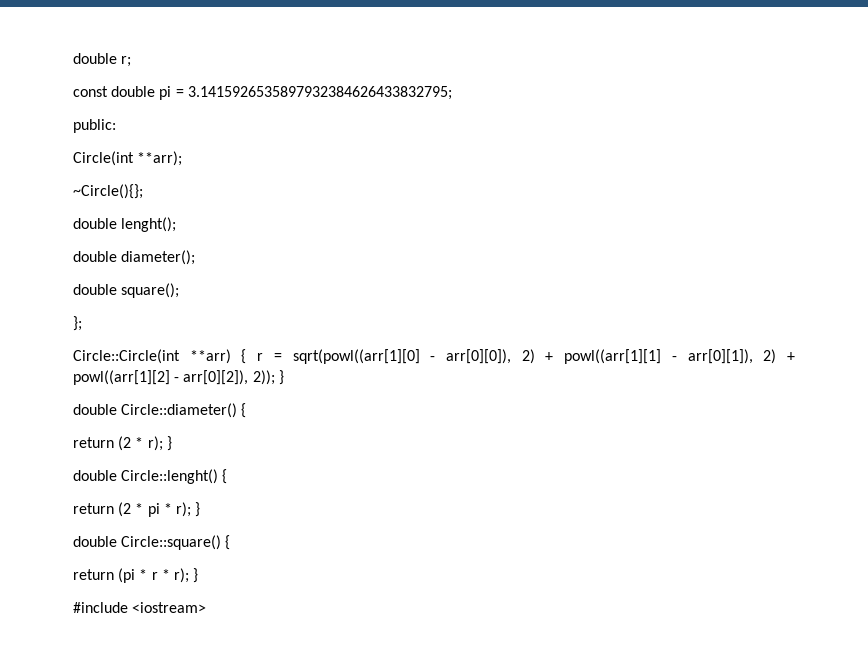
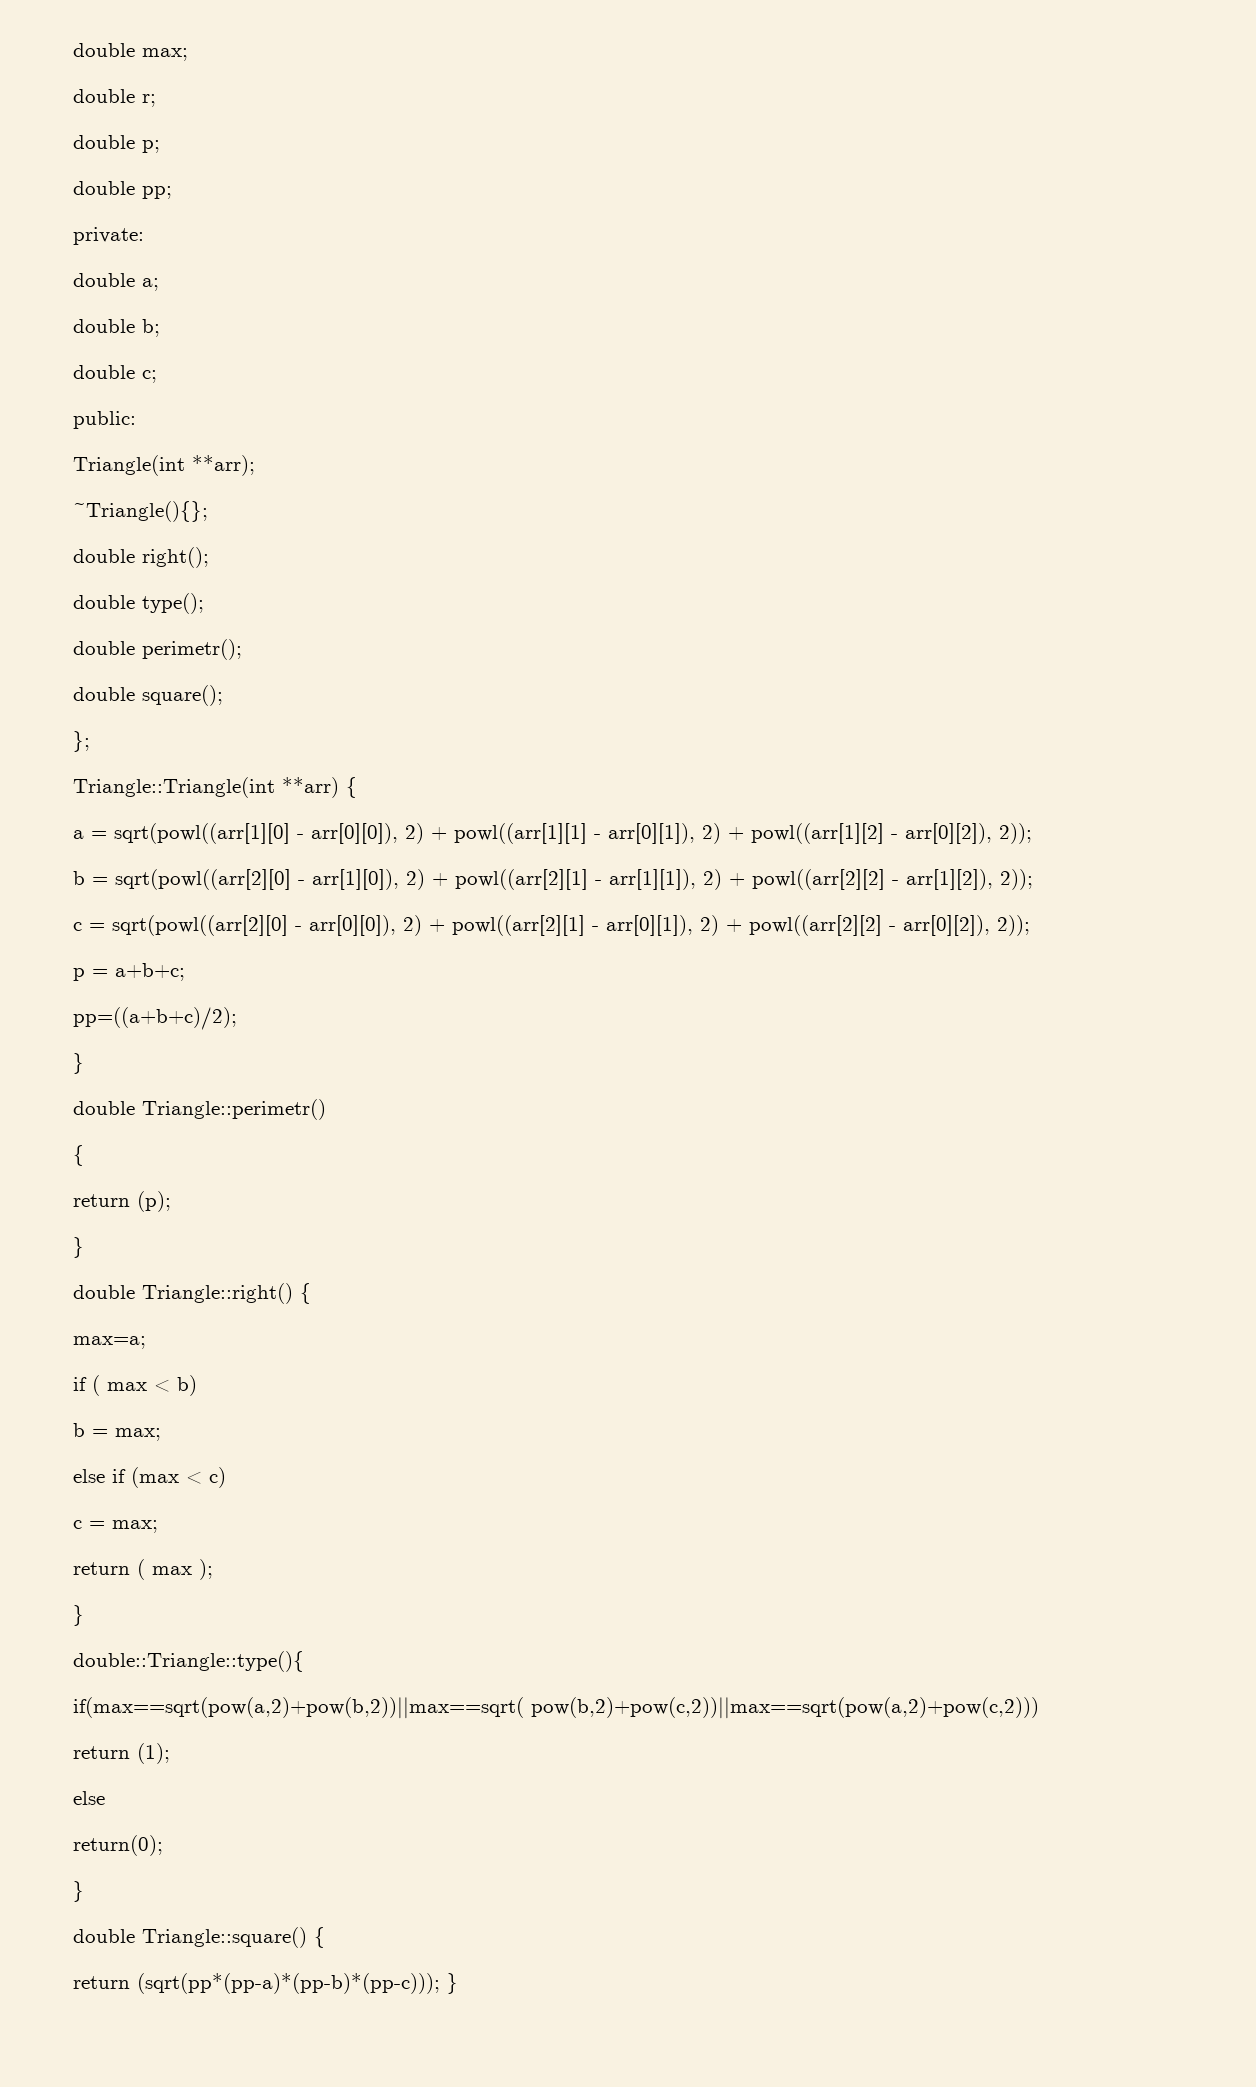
[73,53,117,64] double -> [73,43,188,61] [73,89,135,103] double max; // double
[73,86,452,100] const double pi = 3.1415926535897932384626433832795; -> [73,135,160,153] [73,181,172,199] [73,227,144,245] [73,273,159,291] [73,319,160,337] [73,365,157,383] double p; // double pp; // private: // double a; // double b; // double c;
[73,151,134,166] Circle(int -> [73,455,185,476] Triangle(int
[73,184,143,199] [73,217,177,232] [73,250,196,265] ~Circle(){}; // double lenght(); // double diameter(); -> [73,501,208,522] [73,547,209,568] [73,593,204,614] [73,639,242,660] ~Triangle(){}; // double right(); // double type(); // double perimetr();
[73,349,180,364] Circle::Circle(int -> [73,777,275,798] Triangle::Triangle(int
[257,353,264,361] r -> [73,830,84,839] // a
[278,370,284,385] [73,403,247,418] [73,436,172,451] [73,469,228,484] [73,502,201,517] [73,535,231,550] [73,568,199,583] [73,602,207,613] } // double Circle::diameter() { // return (2 * r); } // double Circle::lenght() { // return (2 * pi * r); } // double Circle::square() { // return (pi * r * r); } // #include <iostream> -> [73,869,1033,890] [73,915,1030,936] [73,963,185,981] [73,1007,237,1030] [73,1053,84,1074] [73,1099,326,1120] [73,1145,84,1166] [73,1191,171,1212] [73,1237,84,1258] [73,1283,311,1304] [73,1336,146,1349] [73,1375,197,1396] [73,1423,161,1441] [73,1467,226,1488] [73,1520,158,1533] [73,1559,213,1580] [73,1605,84,1626] [73,1651,304,1672] [73,1697,1039,1719] [73,1743,170,1764] [73,1791,105,1805] [73,1835,163,1856] [73,1881,84,1902] [73,1927,325,1948] [73,1973,458,1994] // b = sqrt(powl((arr[2][0] - arr[1][0]), 2) + powl((arr[2][1] - arr[1][1]), 2) + powl((arr[2][2] - arr[1][2]), 2)); // c = sqrt(powl((arr[2][0] - arr[0][0]), 2) + powl((arr[2][1] - arr[0][1]), 2) + powl((arr[2][2] - arr[0][2]), 2)); // p = a+b+c; // pp=((a+b+c)/2); // } // double Triangle::perimetr() // { // return (p); // } // double Triangle::right() { // max=a; // if ( max < b) // b = max; // else if (max < c) // c = max; // return ( max ); // } // double::Triangle::type(){ // if(max==sqrt(pow(a,2)+pow(b,2))||max==sqrt( pow(b,2)+pow(c,2))||max==sqrt(pow(a,2)+pow(c,2))) // return (1); // else // return(0); // } // double Triangle::square() { // return (sqrt(pp*(pp-a)*(pp-b)*(pp-c))); }

